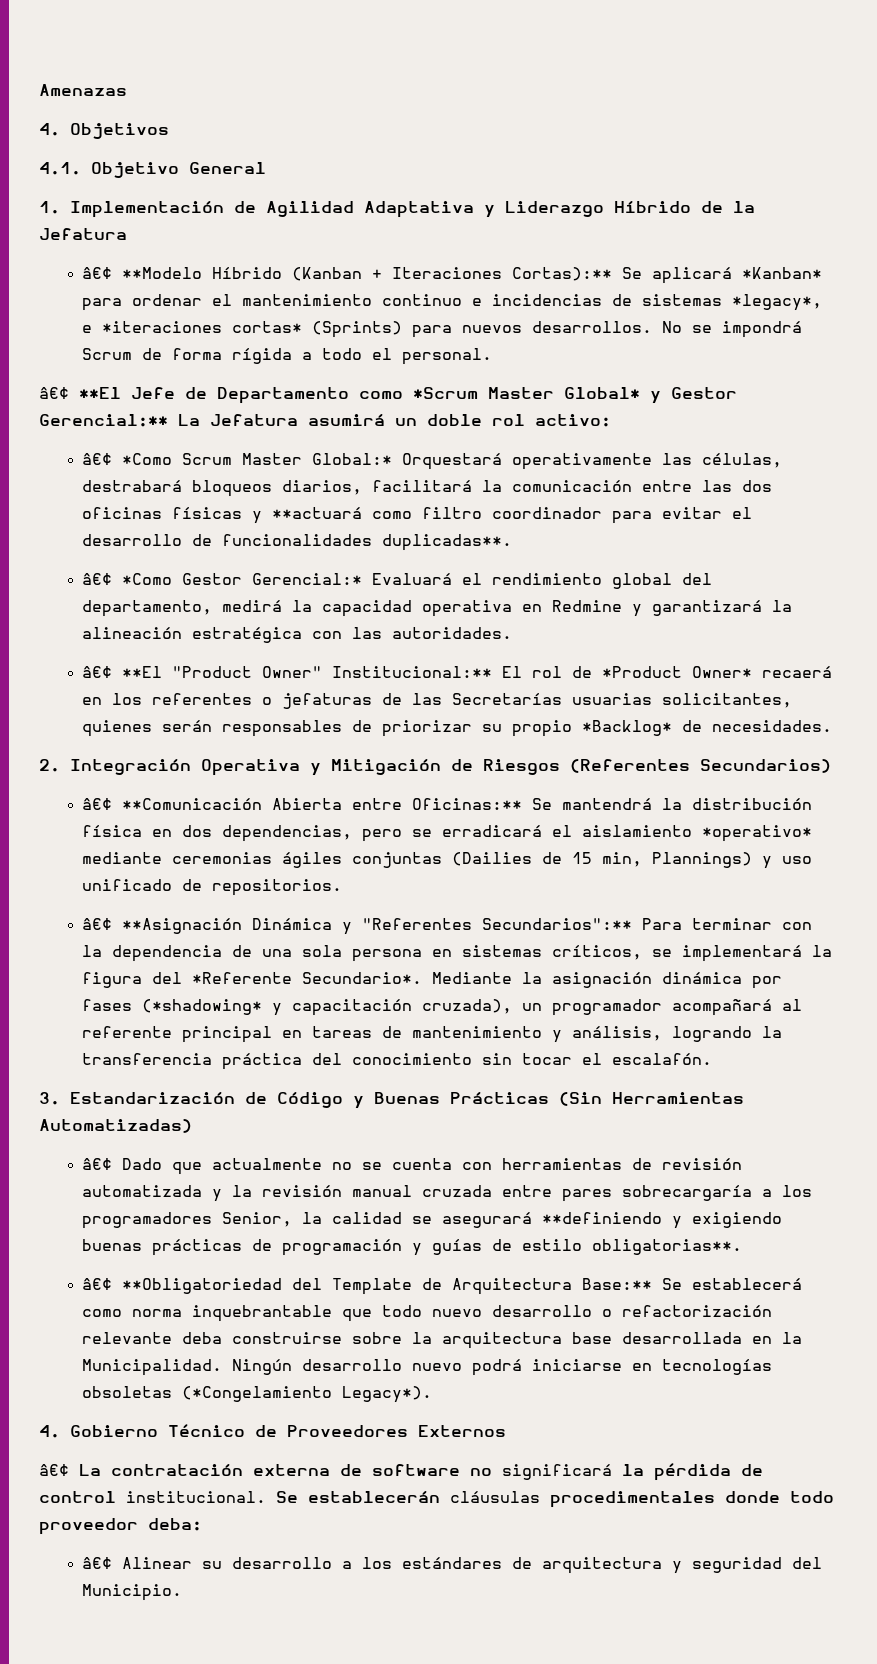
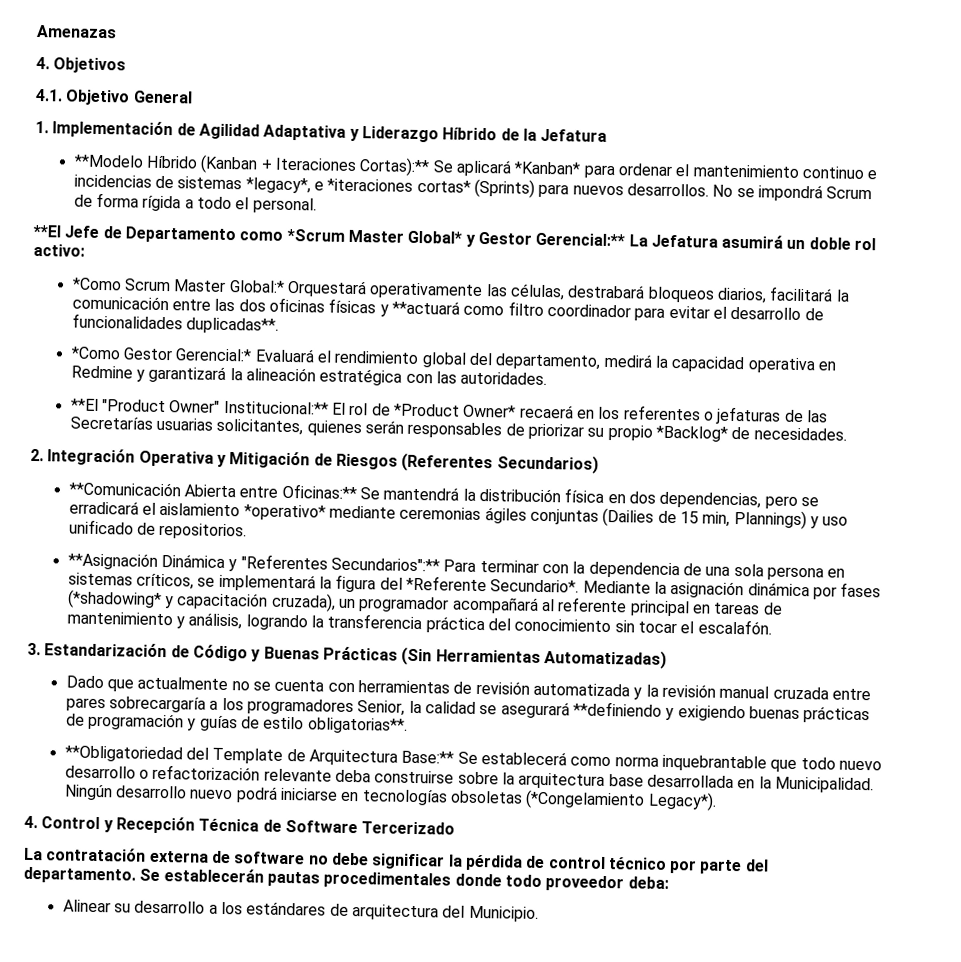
[82,267,113,279] â€¢ -> (608, 135) none
[39,387,69,399] â€¢ -> (317, 205) none
[82,453,113,465] â€¢ -> (85, 250) none
[82,573,113,585] â€¢ -> (280, 325) none
[82,666,113,678] â€¢ -> (548, 378) none
[82,798,113,810] â€¢ -> (599, 464) none
[82,918,113,930] â€¢ -> (248, 531) none
[82,1158,113,1170] â€¢ -> (667, 659) none
[82,1278,113,1290] â€¢ -> (408, 725) none
[70,1424,506,1437] [39,1464,69,1476] Gobierno Técnico de Proveedores Externos // â€¢ -> [41,816,456,835] Control y Recepción Técnica de Software Tercerizado //
[502,1464,612,1480] significará -> [330,852,446,870] debe significar
[126,1491,266,1503] institucional. -> [607,857,769,875] [23,866,136,884] técnico por parte del departamento.
[450,1491,540,1503] cláusulas -> [266,871,320,887] pautas
[82,1557,113,1569] â€¢ -> (669, 883) none
[672,1557,783,1574] y seguridad -> (439, 912) none

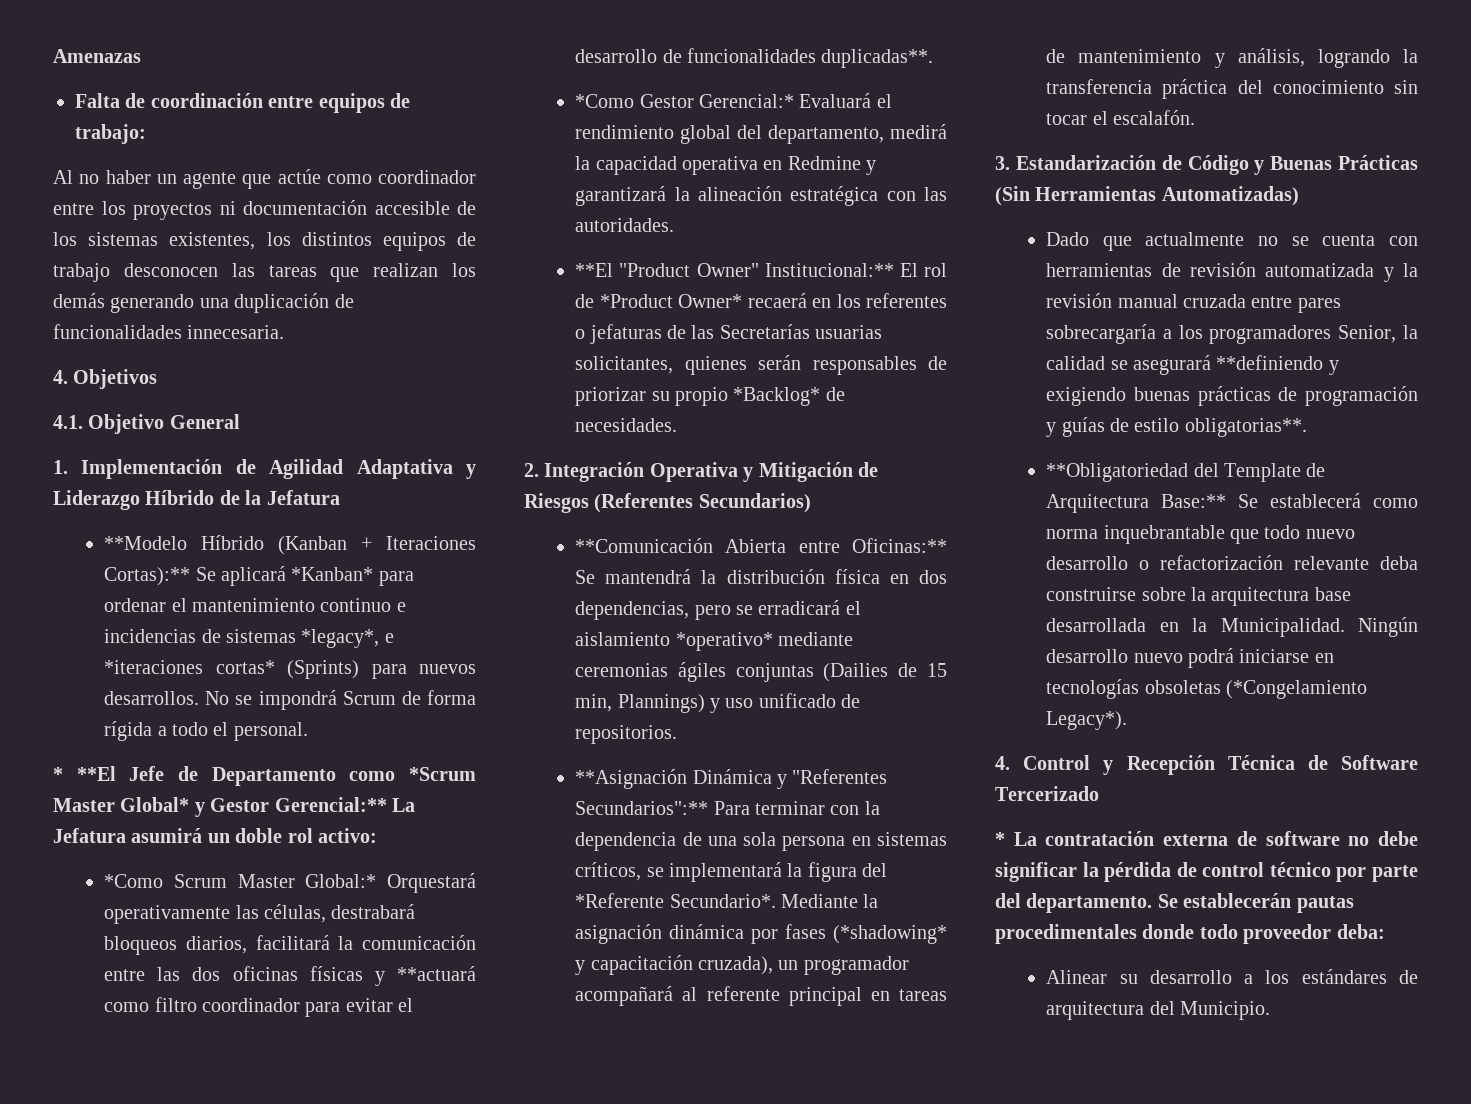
(117, 31) none -> [75,93,410,113] [75,124,146,144] [53,169,476,189] [53,200,476,220] [53,232,476,251] [53,263,476,282] [53,293,354,313] [53,324,285,339] // Falta de coordinación entre equipos de trabajo: // Al no haber un agente que actúe como coordinador entre los proyectos ni documentación accesible de los sistemas existentes, los distintos equipos de trabajo desconocen las tareas que realizan los demás generando una duplicación de funcionalidades innecesaria.
(317, 205) none -> [53,767,63,781] *
(456, 828) none -> [995,832,1005,846] *

